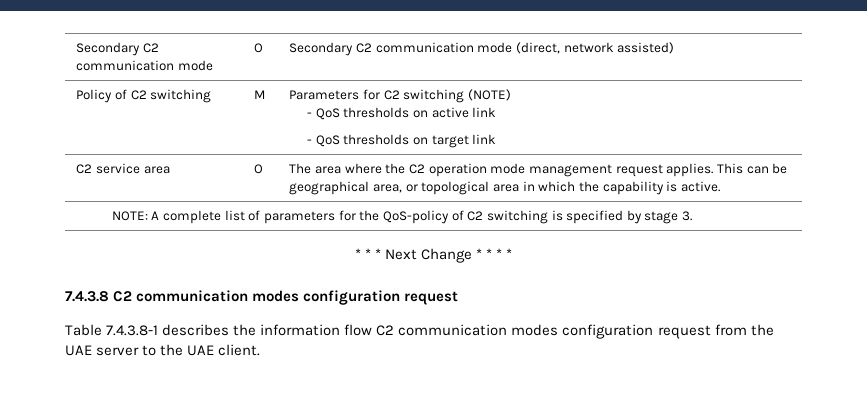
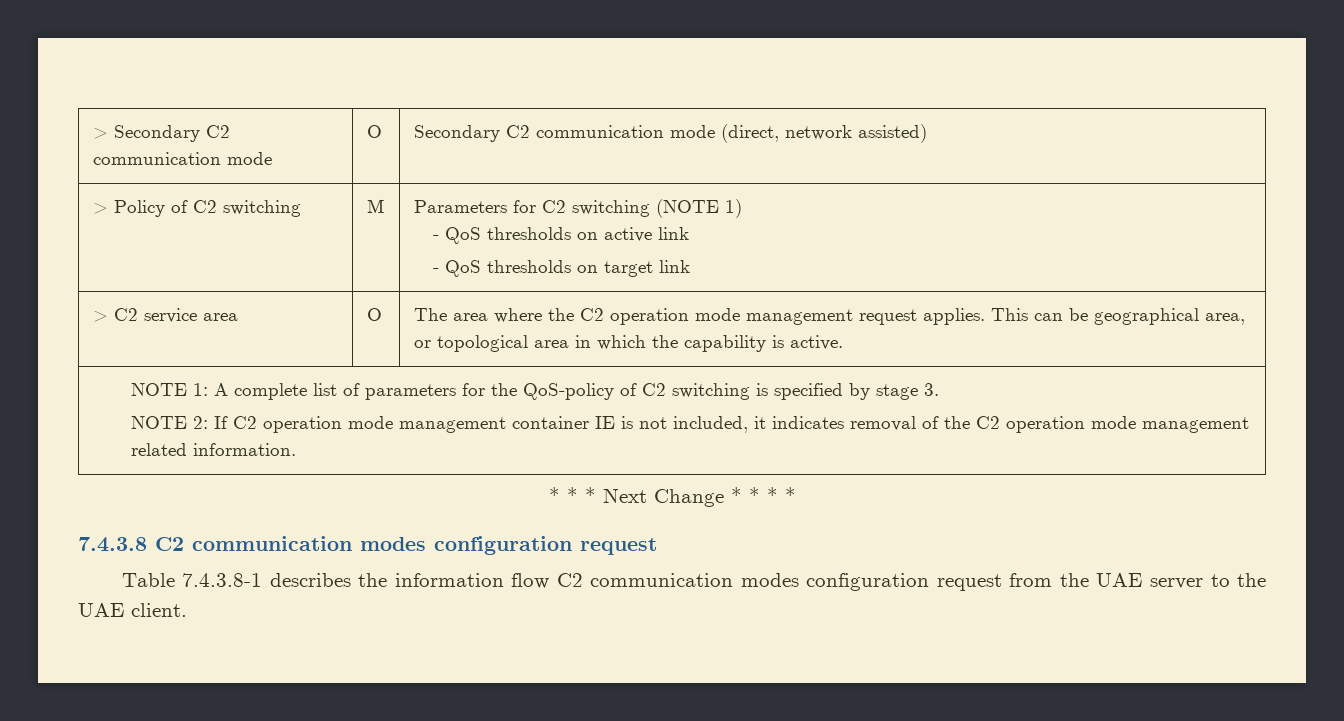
(76, 49) none -> [92,127,108,139] >
(675, 48) none -> [92,202,108,214] >
[468,89,512,101] (NOTE) -> [655,199,742,218] (NOTE 1)
(497, 139) none -> [92,310,108,322] >
[111,211,148,221] NOTE: -> [131,383,209,396] NOTE 1:
(693, 216) none -> [131,416,1250,433] [131,443,297,456] // NOTE 2: If C2 operation mode management container IE is not included, it indicates removal of the C2 operation mode management related information.

